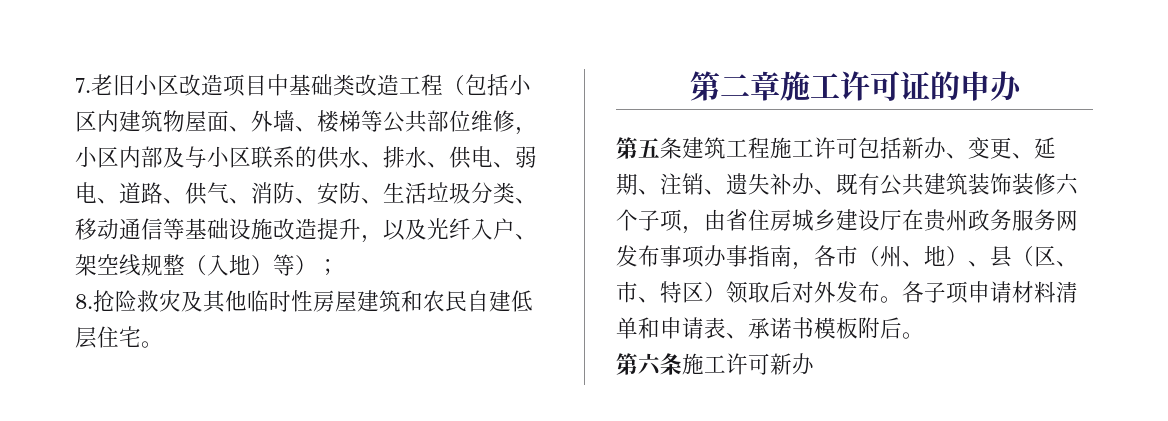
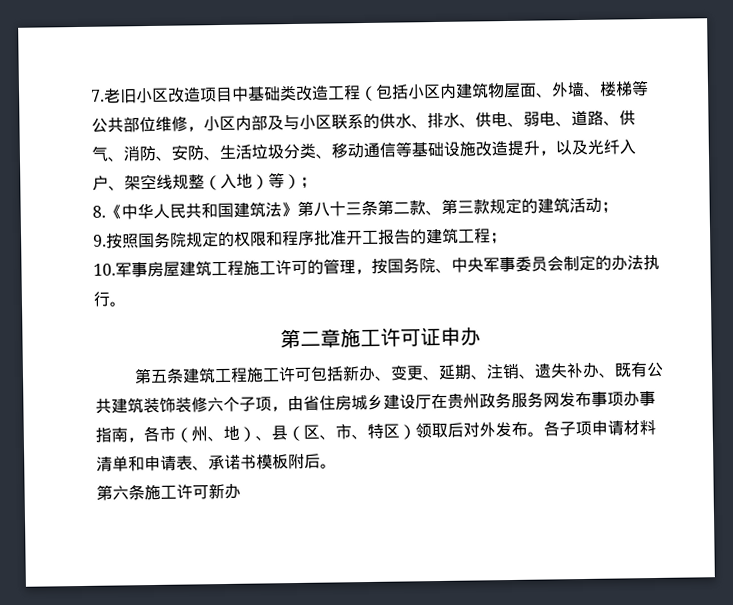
[93,290,533,313] [75,326,141,349] 抢险救灾及其他临时性房屋建筑和农民自建低层住宅 -> [105,197,618,220] [93,227,507,249] [93,254,660,278] [93,291,111,307] 《中华人民共和国建筑法》第八十三条第二款、第三款规定的建筑活动； // 9.按照国务院规定的权限和程序批准开工报告的建筑工程； // 10.军事房屋建筑工程施工许可的管理，按国务院、中央军事委员会制定的办法执行
[929,71,960,100] 的 -> (441, 336) none

